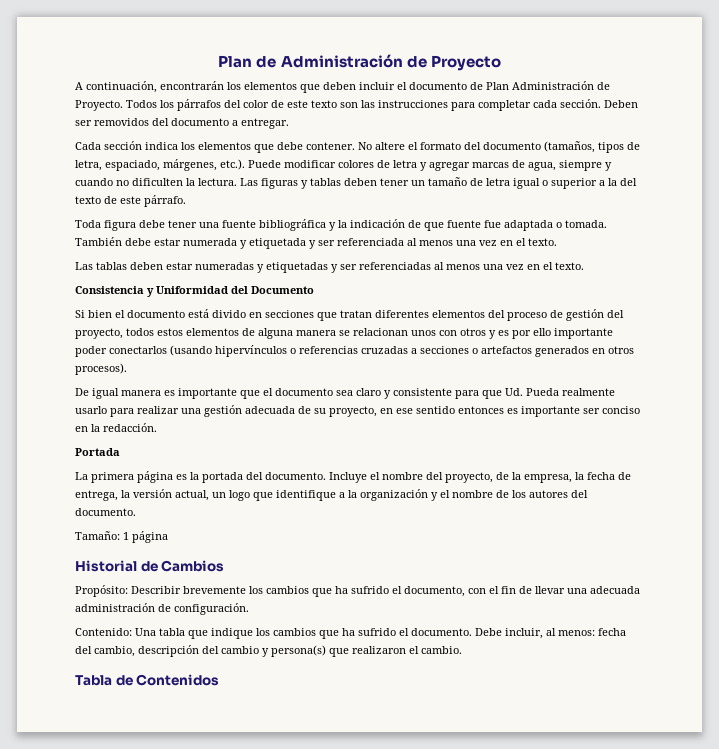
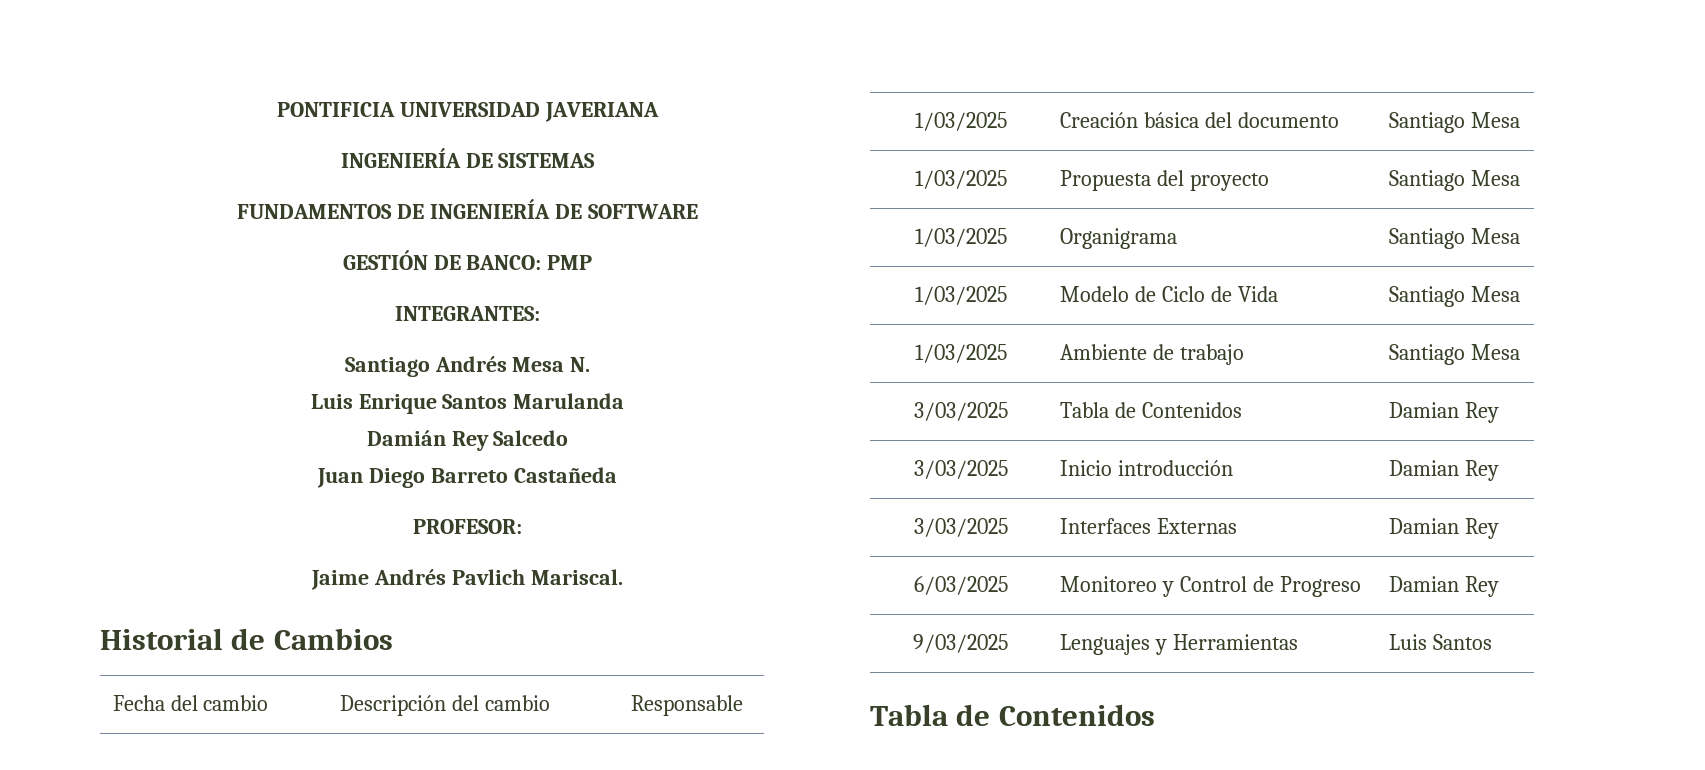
[218,54,501,71] [75,81,610,93] [75,99,638,111] [75,118,289,129] [75,141,640,153] [75,159,612,171] [75,177,637,189] [75,195,186,207] [75,219,607,231] [75,237,557,249] [75,262,584,273] [75,286,314,297] [75,309,624,321] [75,328,613,339] [75,345,634,357] [75,363,127,375] [75,388,615,399] [75,405,640,417] [75,423,157,432] [75,448,120,456] [75,471,631,483] [75,489,588,501] [75,508,136,516] [75,531,168,543] [75,560,225,572] [75,585,640,597] [75,603,249,615] [75,628,626,639] [75,645,462,657] Plan de Administración de Proyecto // A continuación, encontrarán los elementos que deben incluir el documento de Plan Administración de Proyecto. Todos los párrafos del color de este texto son las instrucciones para completar cada sección. Deben ser removidos del documento a entregar. // Cada sección indica los elementos que debe contener. No altere el formato del documento (tamaños, tipos de letra, espaciado, márgenes, etc.). Puede modificar colores de letra y agregar marcas de agua, siempre y cuando no dificulten la lectura. Las figuras y tablas deben tener un tamaño de letra igual o superior a la del texto de este párrafo. // Toda figura debe tener una fuente bibliográfica y la indicación de que fuente fue adaptada o tomada. También debe estar numerada y etiquetada y ser referenciada al menos una vez en el texto. // Las tablas deben estar numeradas y etiquetadas y ser referenciadas al menos una vez en el texto. // Consistencia y Uniformidad del Documento // Si bien el documento está divido en secciones que tratan diferentes elementos del proceso de gestión del proyecto, todos estos elementos de alguna manera se relacionan unos con otros y es por ello importante poder conectarlos (usando hipervínculos o referencias cruzadas a secciones o artefactos generados en otros procesos). // De igual manera es importante que el documento sea claro y consistente para que Ud. Pueda realmente usarlo para realizar una gestión adecuada de su proyecto, en ese sentido entonces es importante ser conciso en la redacción. // Portada // La primera página es la portada del documento. Incluye el nombre del proyecto, de la empresa, la fecha de entrega, la versión actual, un logo que identifique a la organización y el nombre de los autores del documento. // Tamaño: 1 página // Historial de Cambios // Propósito: Describir brevemente los cambios que ha sufrido el documento, con el fin de llevar una adecuada administración de configuración. // Contenido: Una tabla que indique los cambios que ha sufrido el documento. Debe incluir, al menos: fecha del cambio, descripción del cambio y persona(s) que realizaron el cambio. -> [277,102,659,122] [340,148,596,168] [237,199,698,219] [342,250,593,270] [395,306,540,321] [344,356,591,377] [310,393,625,414] [366,430,569,451] [317,467,617,488] [413,519,522,534] [311,569,623,590] [100,628,393,650] [112,695,269,711] [340,695,550,716] [630,695,743,716] [914,112,1007,131] [1060,112,1339,128] [1389,112,1520,133] [914,170,1007,189] [1060,170,1269,191] [1389,170,1520,191] [914,228,1007,247] [1060,228,1178,249] [1389,228,1520,249] [914,286,1007,305] [1060,286,1278,302] [1389,286,1520,307] [914,344,1007,363] [1060,344,1244,365] [1389,344,1520,365] [913,402,1008,421] [1060,402,1242,418] [1389,402,1499,423] [913,460,1008,479] [1060,460,1233,476] [1389,460,1499,481] [913,518,1008,537] [1060,518,1237,534] [1389,518,1499,539] [913,576,1008,595] [1060,576,1361,597] [1389,576,1499,597] [913,634,1008,653] [1060,634,1298,655] [1389,634,1492,650] PONTIFICIA UNIVERSIDAD JAVERIANA // INGENIERÍA DE SISTEMAS // FUNDAMENTOS DE INGENIERÍA DE SOFTWARE // GESTIÓN DE BANCO: PMP // INTEGRANTES: // Santiago Andrés Mesa N. // Luis Enrique Santos Marulanda // Damián Rey Salcedo // Juan Diego Barreto Castañeda // PROFESOR: // Jaime Andrés Pavlich Mariscal. // Historial de Cambios // Fecha del cambio | Descripción del cambio | Responsable // 1/03/2025 | Creación básica del documento | Santiago Mesa // 1/03/2025 | Propuesta del proyecto | Santiago Mesa // 1/03/2025 | Organigrama | Santiago Mesa // 1/03/2025 | Modelo de Ciclo de Vida | Santiago Mesa // 1/03/2025 | Ambiente de trabajo | Santiago Mesa // 3/03/2025 | Tabla de Contenidos | Damian Rey // 3/03/2025 | Inicio introducción | Damian Rey // 3/03/2025 | Interfaces Externas | Damian Rey // 6/03/2025 | Monitoreo y Control de Progreso | Damian Rey // 9/03/2025 | Lenguajes y Herramientas | Luis Santos

